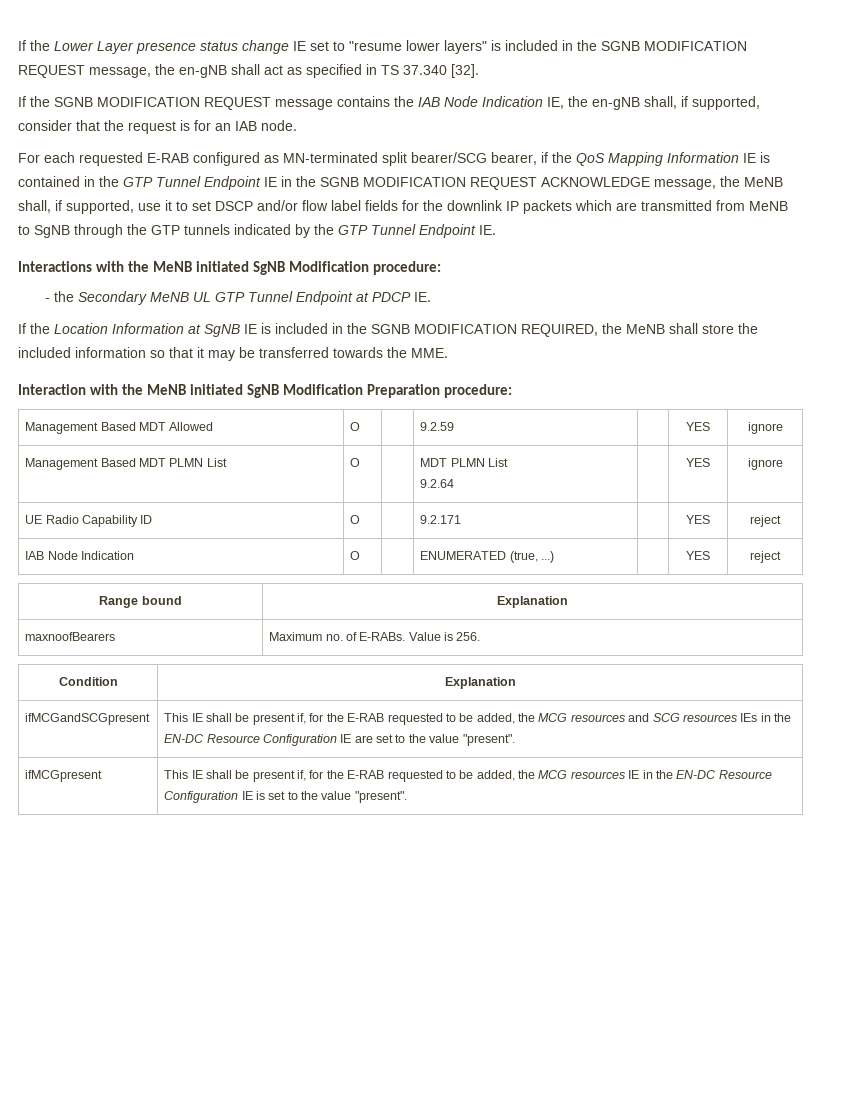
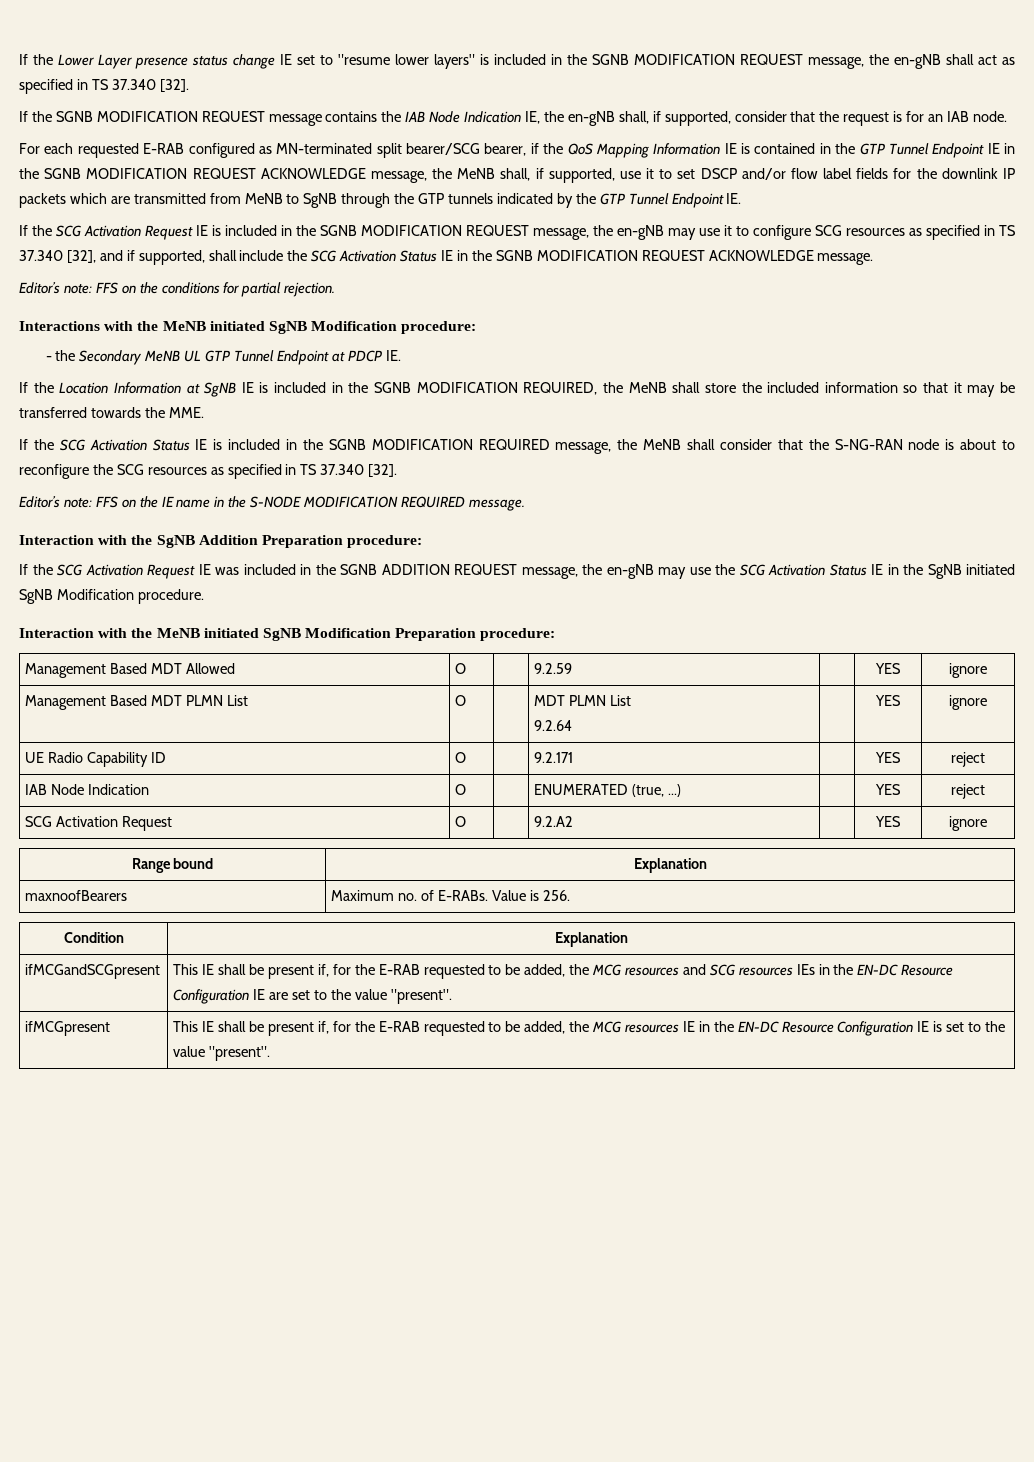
(496, 230) none -> [19,225,1016,240] [19,250,874,265] [19,282,336,297] // If the SCG Activation Request IE is included in the SGNB MODIFICATION REQUEST message, the en-gNB may use it to configure SCG resources as specified in TS 37.340 [32], and if supported, shall include the SCG Activation Status IE in the SGNB MODIFICATION REQUEST ACKNOWLEDGE message. // Editor’s note: FFS on the conditions for partial rejection.
(448, 353) none -> [19,439,1015,454] [19,464,398,479] [19,496,525,511] [19,535,423,548] [19,564,1015,579] [19,589,204,604] // If the SCG Activation Status IE is included in the SGNB MODIFICATION REQUIRED message, the MeNB shall consider that the S-NG-RAN node is about to reconfigure the SCG resources as specified in TS 37.340 [32]. // Editor’s note: FFS on the IE name in the S-NODE MODIFICATION REQUIRED message. // Interaction with the SgNB Addition Preparation procedure: // If the SCG Activation Request IE was included in the SGNB ADDITION REQUEST message, the en-gNB may use the SCG Activation Status IE in the SgNB initiated SgNB Modification procedure.
(781, 557) none -> [25,816,173,831] [455,816,467,827] [534,816,574,827] [875,816,901,827] [949,816,987,831] // SCG Activation Request | O | | 9.2.A2 | | YES | ignore

